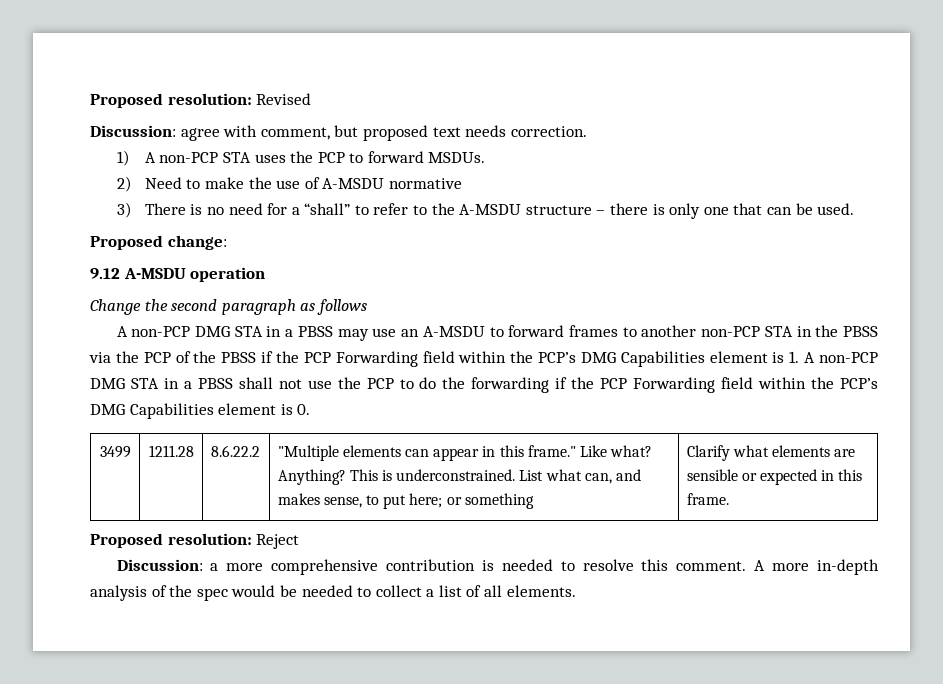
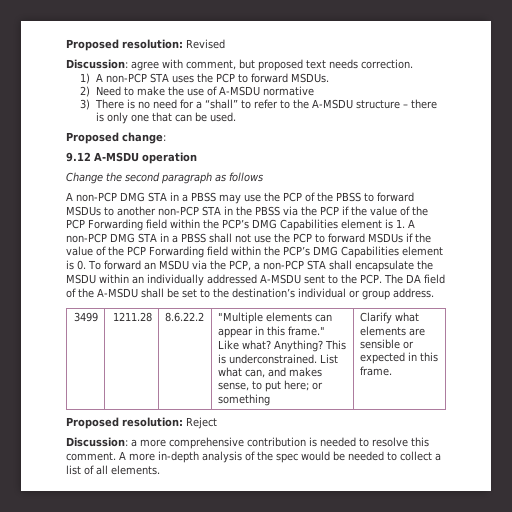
[401,325,618,337] an A-MSDU to forward frames -> [264,192,414,202] [66,206,101,216] the PCP of the PBSS to forward MSDUs
[175,351,274,363] of the PBSS if -> [342,206,410,216] if the value of
[419,377,568,393] do the forwarding if -> [328,233,431,243] [66,246,106,256] forward MSDUs if the value of
(311, 409) none -> [88,260,433,272] [66,274,445,286] [66,288,434,300] To forward an MSDU via the PCP, a non-PCP STA shall encapsulate the MSDU within an individually addressed A-MSDU sent to the PCP. The DA field of the A-MSDU shall be set to the destination’s individual or group address.

